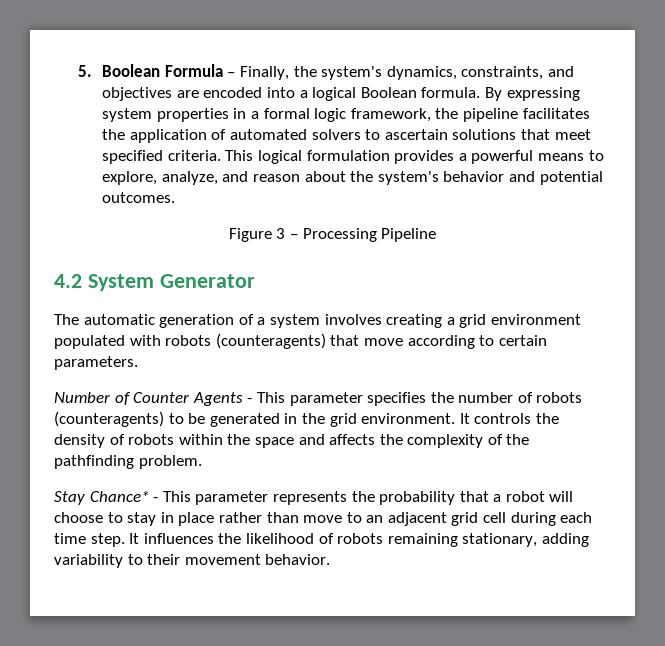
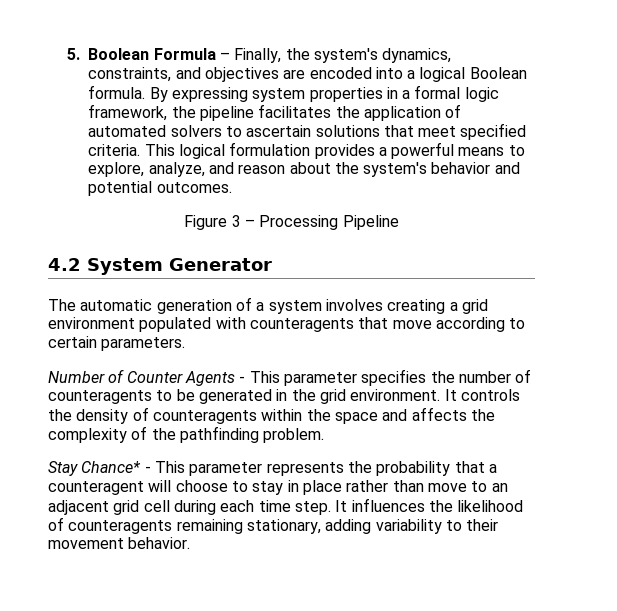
[165,333,326,349] robots (counteragents) -> [249,318,354,332] counteragents
[536,392,583,403] [54,411,164,427] robots (counteragents) -> [48,390,152,404] counteragents
[128,434,175,445] robots -> [152,410,257,424] counteragents
[505,491,545,502] robot -> [48,481,144,495] counteragent
[337,533,384,544] robots -> [68,520,173,534] counteragents

